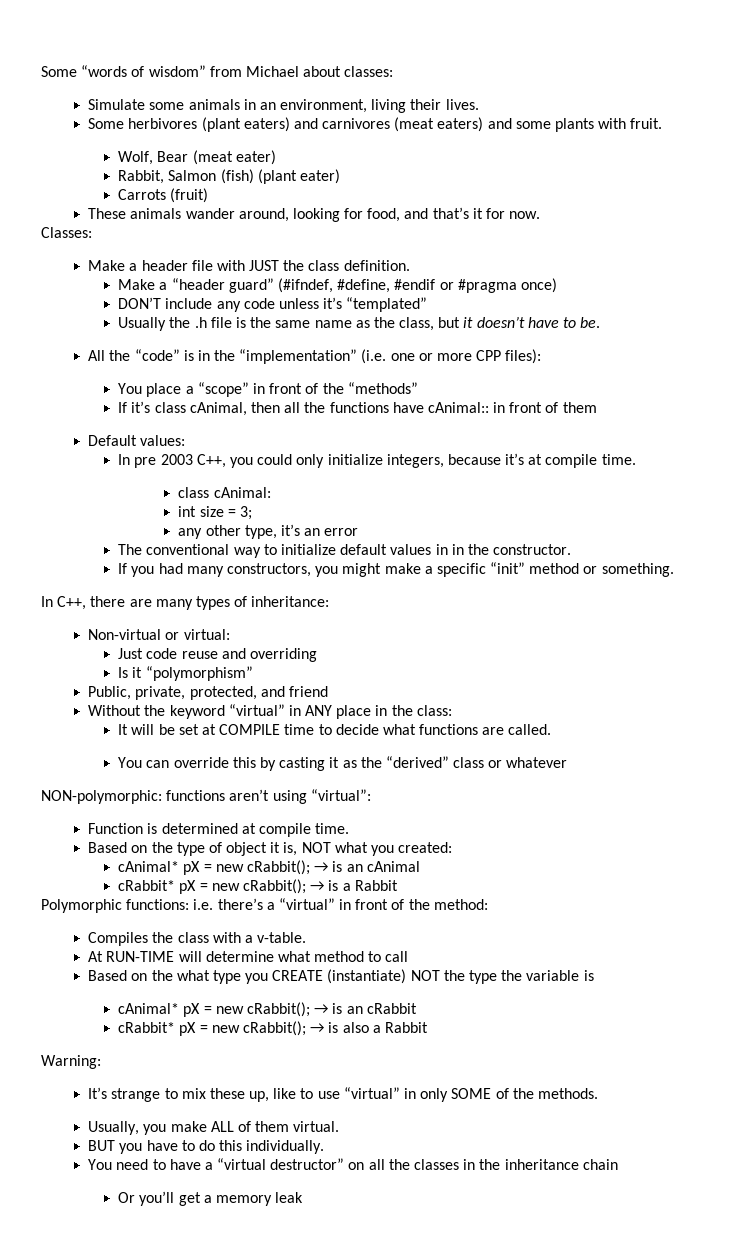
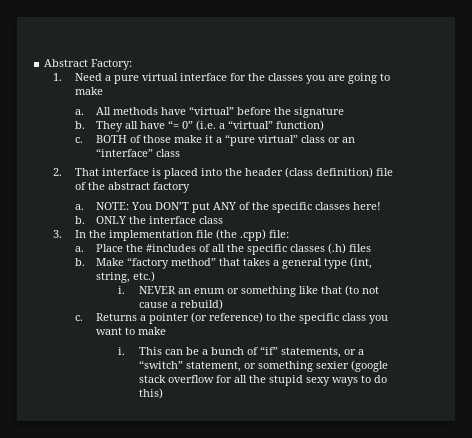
[41,65,394,77] [88,99,479,113] [88,117,663,132] [118,150,276,165] [118,169,340,184] [118,188,209,203] [88,207,541,222] [41,227,92,238] [88,260,410,271] [118,278,557,293] [118,297,428,312] [118,316,601,331] [88,349,542,364] [118,382,418,397] [118,401,597,416] [88,435,186,446] [118,453,636,468] [178,487,271,498] [178,506,252,520] [178,524,359,539] [118,544,572,558] [118,562,674,577] [41,596,330,610] [88,629,230,640] [118,648,317,662] [118,666,253,681] [88,686,328,700] [88,704,452,719] [118,724,552,735] [118,756,568,771] [41,789,371,804] [88,823,350,837] [88,842,453,856] [118,860,420,875] [118,879,398,894] [41,898,488,913] [88,932,307,946] [88,951,409,962] [88,969,594,984] [118,1002,417,1017] [118,1021,428,1036] [41,1055,101,1069] [88,1087,598,1102] [88,1121,340,1135] [88,1140,325,1154] [88,1158,618,1170] [118,1191,304,1206] Some “words of wisdom” from Michael about classes: // Simulate some animals in an environment, living their lives. // Some herbivores (plant eaters) and carnivores (meat eaters) and some plants with fruit. // Wolf, Bear (meat eater) // Rabbit, Salmon (fish) (plant eater) // Carrots (fruit) // These animals wander around, looking for food, and that’s it for now. // Classes: // Make a header file with JUST the class definition. // Make a “header guard” (#ifndef, #define, #endif or #pragma once) // DON’T include any code unless it’s “templated” // Usually the .h file is the same name as the class, but it doesn’t have to be. // All the “code” is in the “implementation” (i.e. one or more CPP files): // You place a “scope” in front of the “methods” // If it’s class cAnimal, then all the functions have cAnimal:: in front of them // Default values: // In pre 2003 C++, you could only initialize integers, because it’s at compile time. // class cAnimal: // int size = 3; // any other type, it’s an error // The conventional way to initialize default values in in the constructor. // If you had many constructors, you might make a specific “init” method or something. // In C++, there are many types of inheritance: // Non-virtual or virtual: // Just code reuse and overriding // Is it “polymorphism” // Public, private, protected, and friend // Without the keyword “virtual” in ANY place in the class: // It will be set at COMPILE time to decide what functions are called. // You can override this by casting it as the “derived” class or whatever // NON-polymorphic: functions aren’t using “virtual”: // Function is determined at compile time. // Based on the type of object it is, NOT what you created: // cAnimal* pX = new cRabbit(); → is an cAnimal // cRabbit* pX = new cRabbit(); → is a Rabbit // Polymorphic functions: i.e. there’s a “virtual” in front of the method: // Compiles the class with a v-table. // At RUN-TIME will determine what method to call // Based on the what type you CREATE (instantiate) NOT the type the variable is // cAnimal* pX = new cRabbit(); → is an cRabbit // cRabbit* pX = new cRabbit(); → is also a Rabbit // Warning: // It’s strange to mix these up, like to use “virtual” in only SOME of the methods. // Usually, you make ALL of them virtual. // BUT you have to do this individually. // You need to have a “virtual destructor” on all the classes in the inheritance chain // Or you’ll get a memory leak -> [44,59,133,70] [53,73,390,84] [74,87,103,95] [74,106,345,118] [74,120,325,132] [74,134,356,146] [96,148,181,157] [53,167,393,179] [74,182,190,193] [74,202,382,213] [74,216,224,224] [53,229,289,241] [74,243,372,255] [74,257,373,269] [96,271,156,283] [117,285,380,297] [139,299,224,310] [74,312,389,324] [96,327,167,335] [117,346,365,358] [139,360,389,372] [139,375,388,386] [139,388,164,399] Abstract Factory: // 1. Need a pure virtual interface for the classes you are going to make // a. All methods have “virtual” before the signature // b. They all have “= 0” (i.e. a “virtual” function) // c. BOTH of those make it a “pure virtual” class or an “interface” class // 2. That interface is placed into the header (class definition) file of the abstract factory // a. NOTE: You DON’T put ANY of the specific classes here! // b. ONLY the interface class // 3. In the implementation file (the .cpp) file: // a. Place the #includes of all the specific classes (.h) files // b. Make “factory method” that takes a general type (int, string, etc.) // i. NEVER an enum or something like that (to not cause a rebuild) // c. Returns a pointer (or reference) to the specific class you want to make // i. This can be a bunch of “if” statements, or a “switch” statement, or something sexier (google stack overflow for all the stupid sexy ways to do this)

